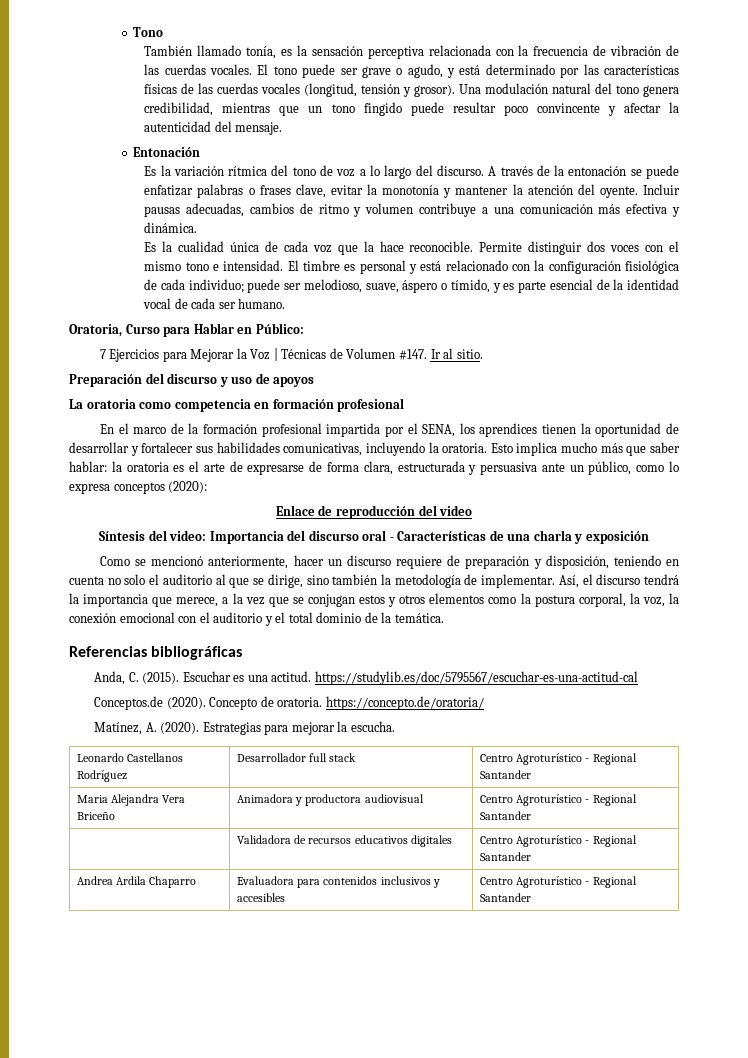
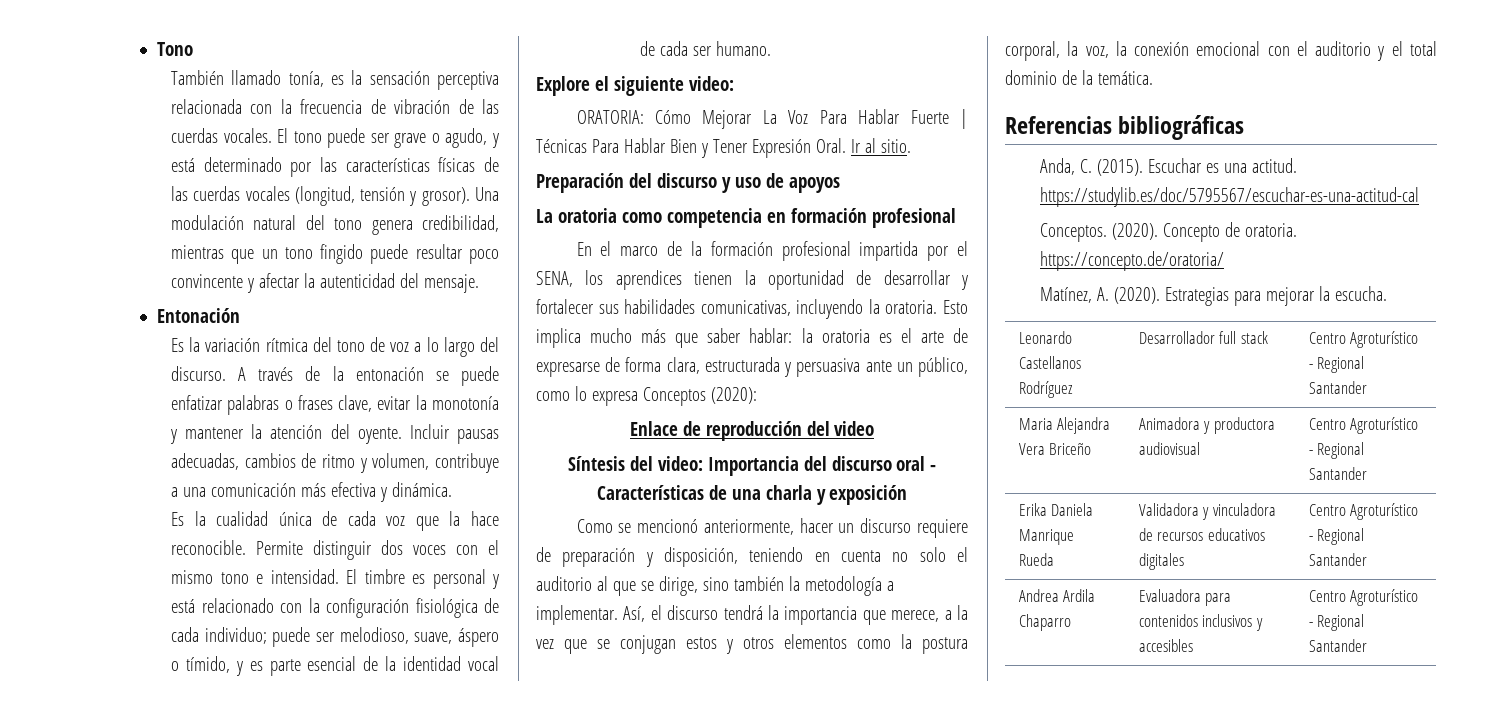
[365,203,414,214] volumen -> [372,453,430,470] volumen,
[69,323,304,337] [99,348,427,362] Oratoria, Curso para Hablar en Público: // 7 Ejercicios para Mejorar la Voz | Técnicas de Volumen #147. -> [536,76,734,96] [576,109,968,129] [536,138,846,158] Explore el siguiente video: // ORATORIA: Cómo Mejorar La Voz Para Hablar Fuerte | Técnicas Para Hablar Bien y Tener Expresión Oral.
[113,482,165,494] conceptos -> [642,387,706,406] Conceptos
[464,574,478,585] de -> [886,581,894,591] a
[94,696,164,710] Conceptos.de -> [1039,223,1107,242] Conceptos.
(532, 815) none -> [1018,503,1094,516] [1018,529,1074,545] [1018,553,1054,566] Erika Daniela Manrique Rueda
(292, 839) none -> [1202,503,1276,520] y vinculadora

